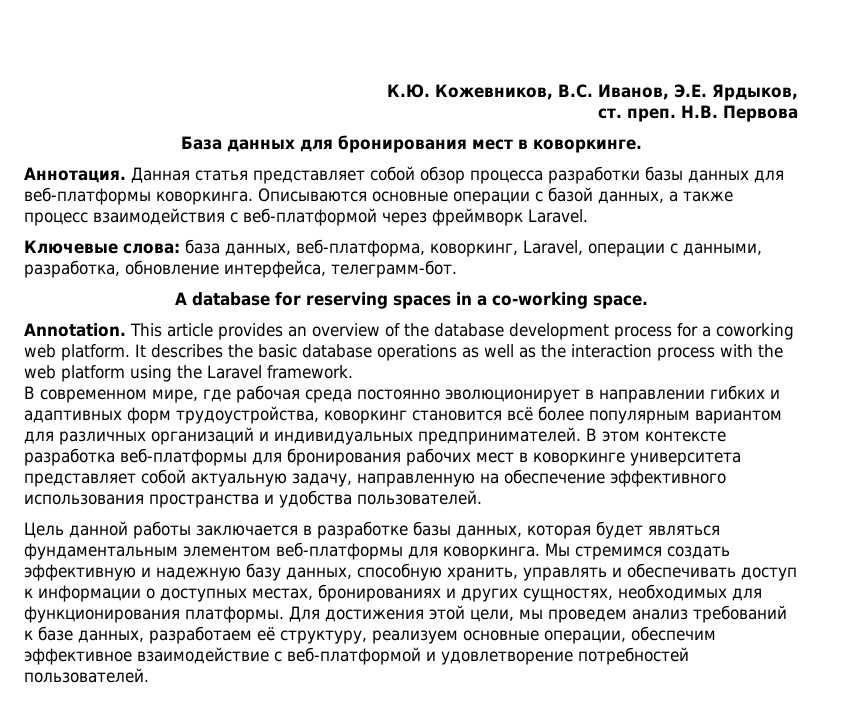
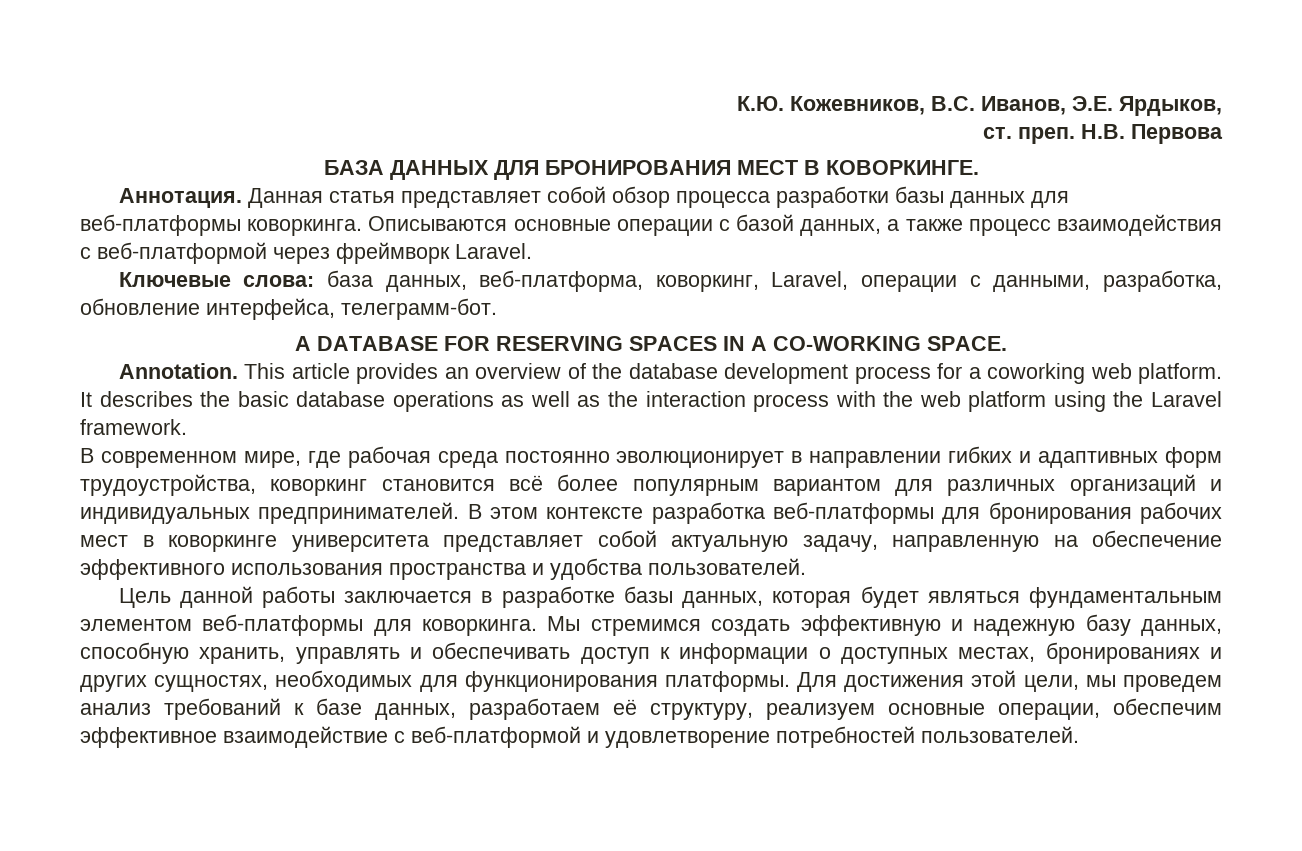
[180,135,642,153] База данных для бронирования мест в коворкинге. -> [323,160,979,180] БАЗА ДАННЫХ ДЛЯ БРОНИРОВАНИЯ МЕСТ В КОВОРКИНГЕ.
[191,292,648,309] database for reserving spaces in a co-working space. -> [317,336,1007,351] DATABASE FOR RESERVING SPACES IN A CO-WORKING SPACE.

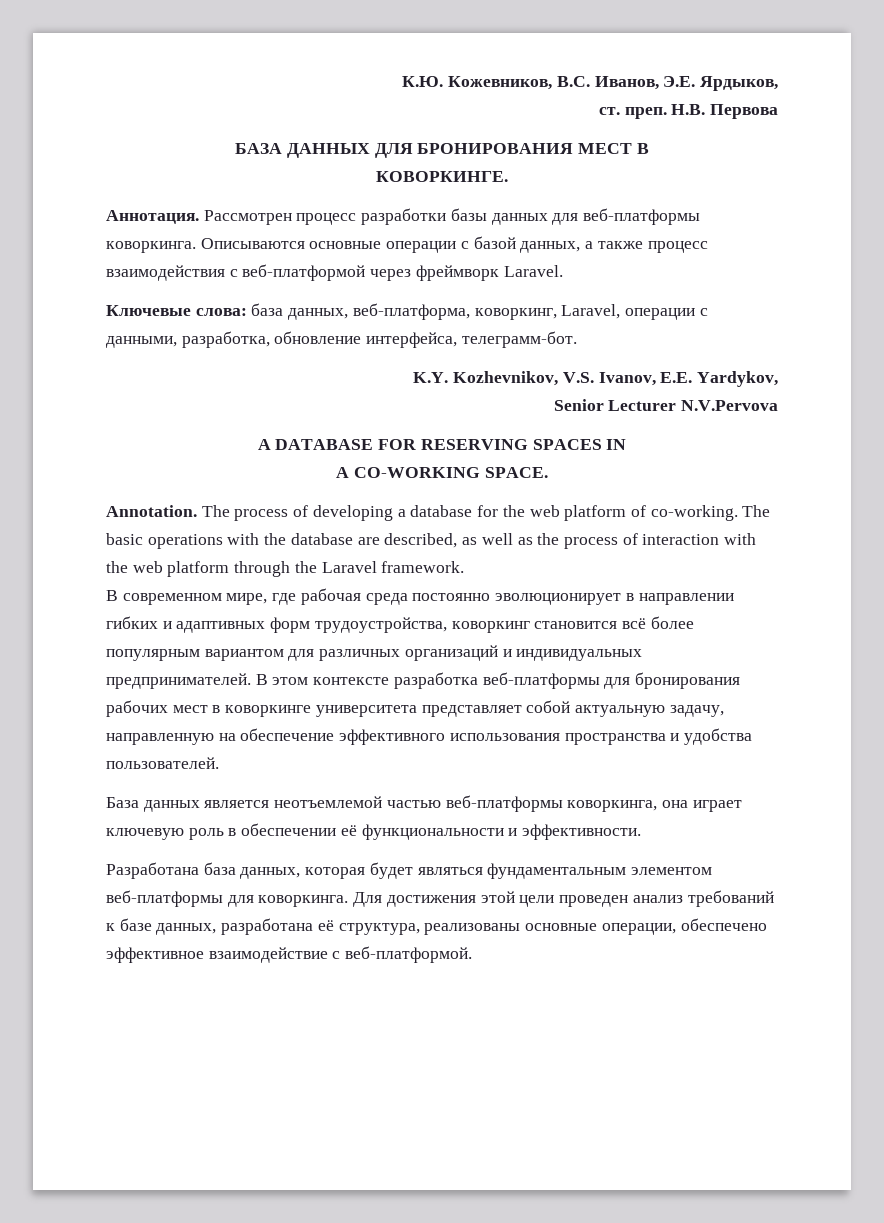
(820, 167) none -> (649, 148) //
[247,186,770,208] Данная статья представляет собой обзор процесса -> [203,210,357,225] Рассмотрен процесс
(497, 309) none -> [413,371,779,387] [553,399,779,411] // K.Y. Kozhevnikov, V.S. Ivanov, E.E. Yardykov, // Senior Lecturer N.V.Pervova
(745, 343) none -> (627, 444) //
[244,363,1223,384] [80,391,494,412] This article provides an overview of the database development process for a coworking web platform. It describes the basic database operations -> [201,505,771,521] [106,533,458,549] The process of developing a database for the web platform of co-working. The basic operations with the database are described,
[645,391,830,412] interaction process -> [563,533,720,549] process of interaction
[1053,391,1106,412] using -> [234,561,291,577] through
[118,586,673,608] Цель данной работы заключается в разработке базы -> [106,795,742,812] [106,823,642,840] [106,862,236,879] База данных является неотъемлемой частью веб-платформы коворкинга, она играет ключевую роль в обеспечении её функциональности и эффективности. // Разработана база
[547,614,1222,636] [80,642,1222,664] [80,670,1222,692] Мы стремимся создать эффективную и надежную базу данных, способную хранить, управлять и обеспечивать доступ к информации о доступных местах, бронированиях и других сущностях, необходимых для функционирования платформы. Для достижения этой цели, мы проведем -> [353,891,629,907] Для достижения этой цели проведен
[469,698,875,720] разработаем её структуру, реализуем -> [221,918,521,935] разработана её структура, реализованы
[1113,698,1222,715] обеспечим -> [680,918,767,931] обеспечено
[411,726,1079,748] веб-платформой и удовлетворение потребностей пользователей. -> [345,946,473,963] веб-платформой.

